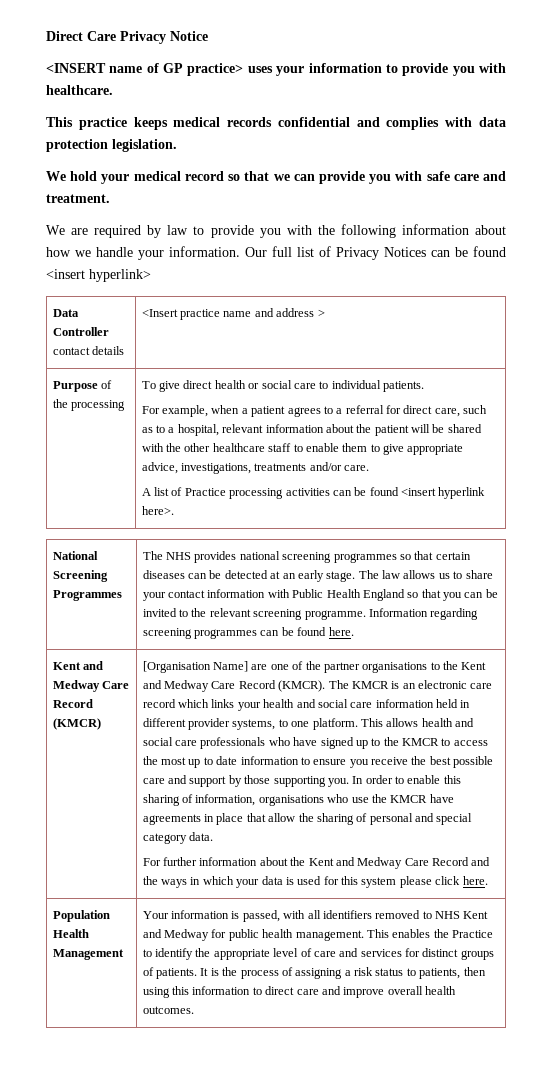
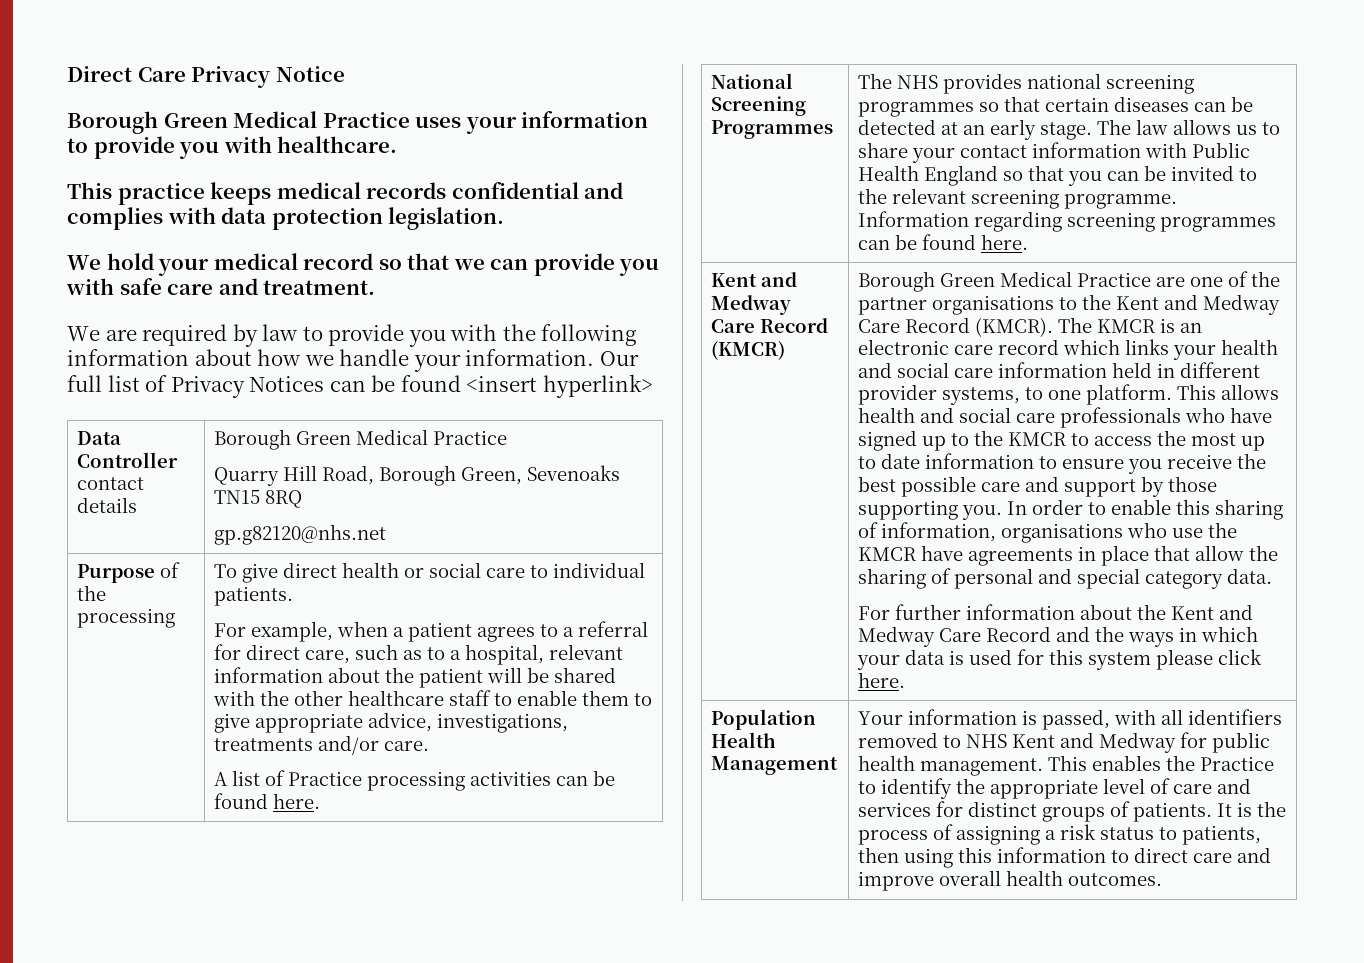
[46,63,244,76] <INSERT name of GP practice> -> [67,111,410,134] Borough Green Medical Practice
[141,308,325,320] <Insert practice name and address > -> [213,429,507,450] [213,465,620,486] [213,490,302,508] [213,524,386,545] Borough Green Medical Practice // Quarry Hill Road, Borough Green, Sevenoaks TN15 8RQ // gp.g82120@nhs.net
[401,487,486,499] [141,506,174,515] <insert hyperlink here>. -> [272,793,320,809] here.
[142,661,249,673] [Organisation Name] -> [857,271,1151,292] Borough Green Medical Practice

